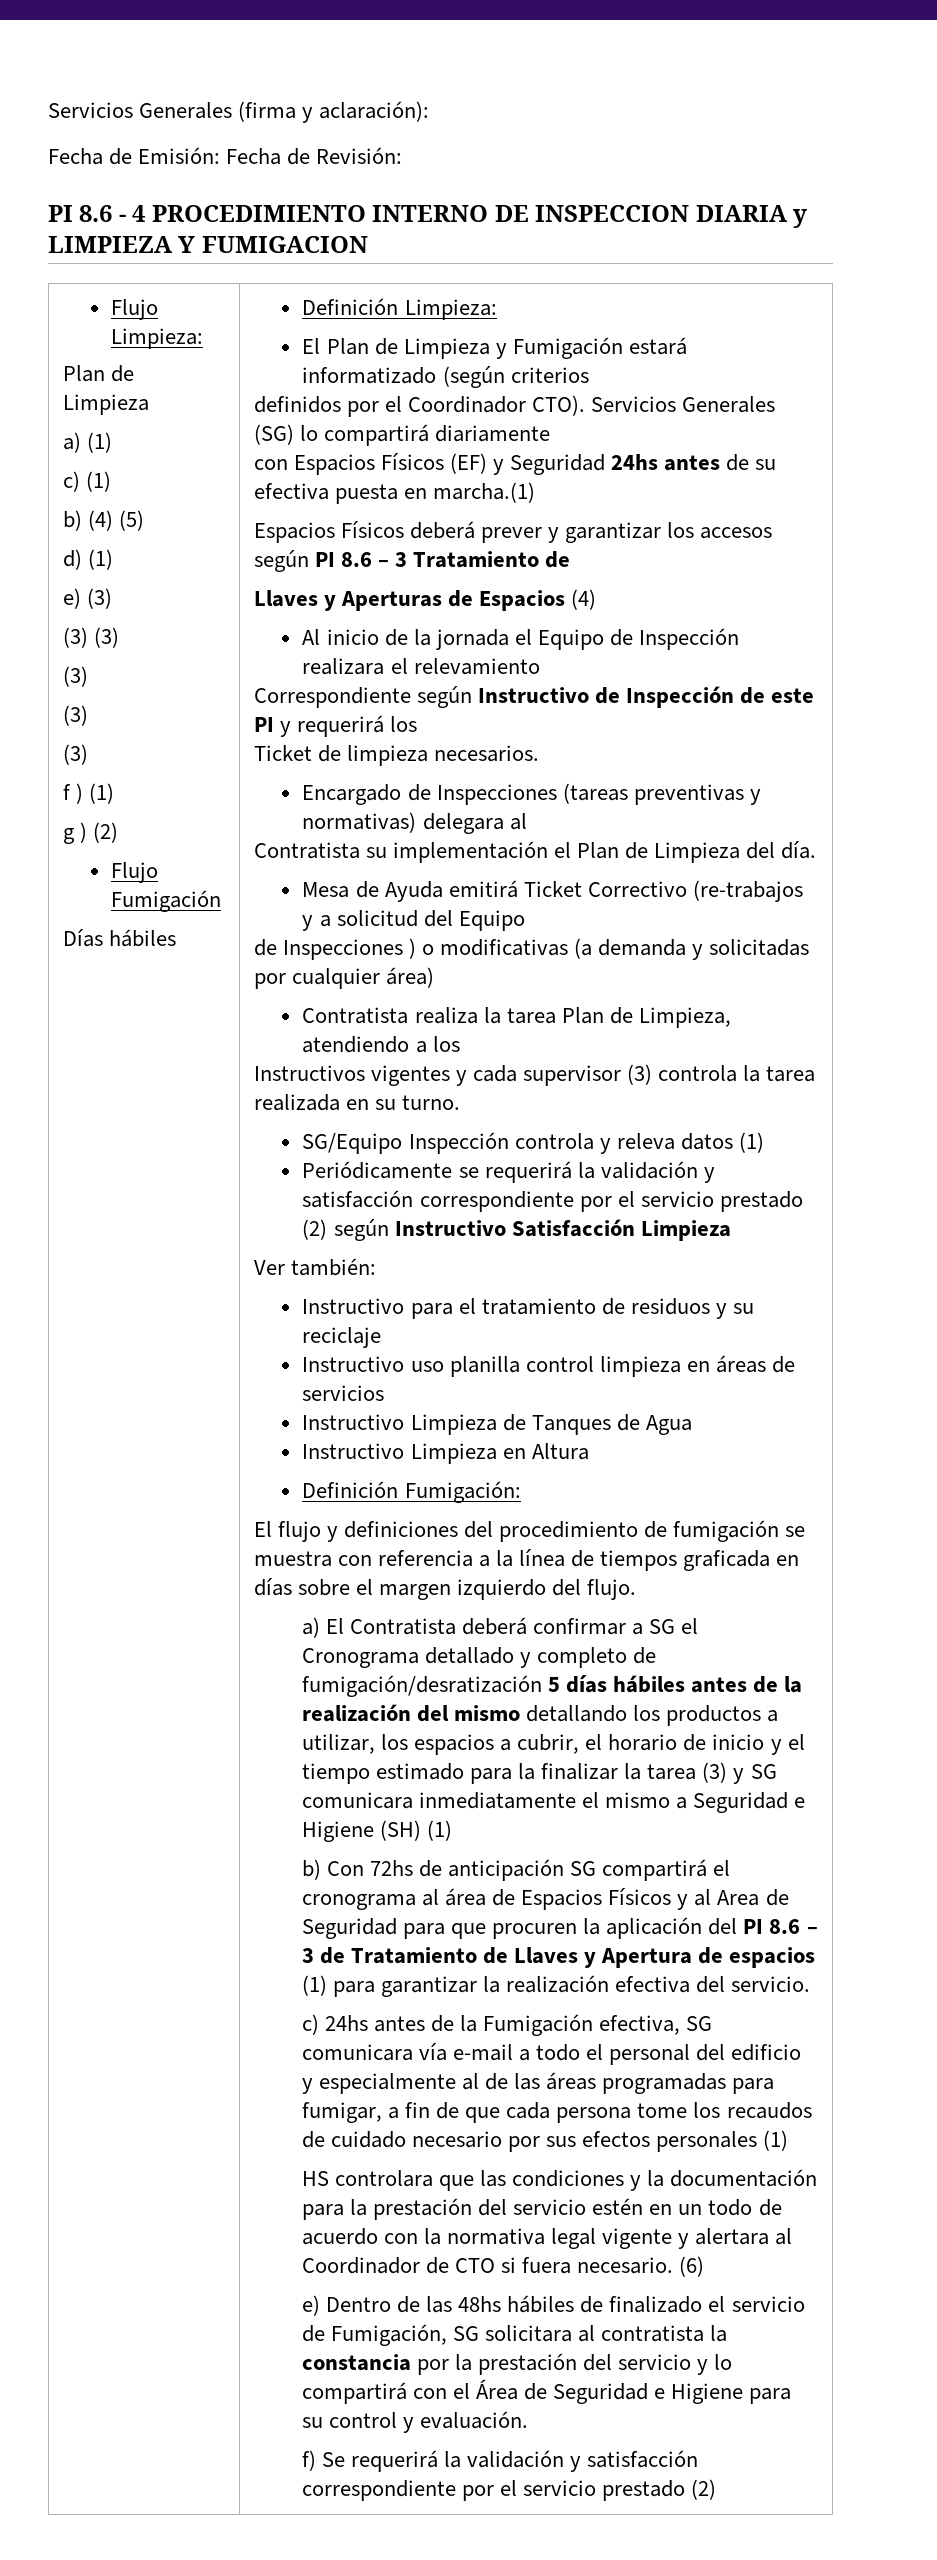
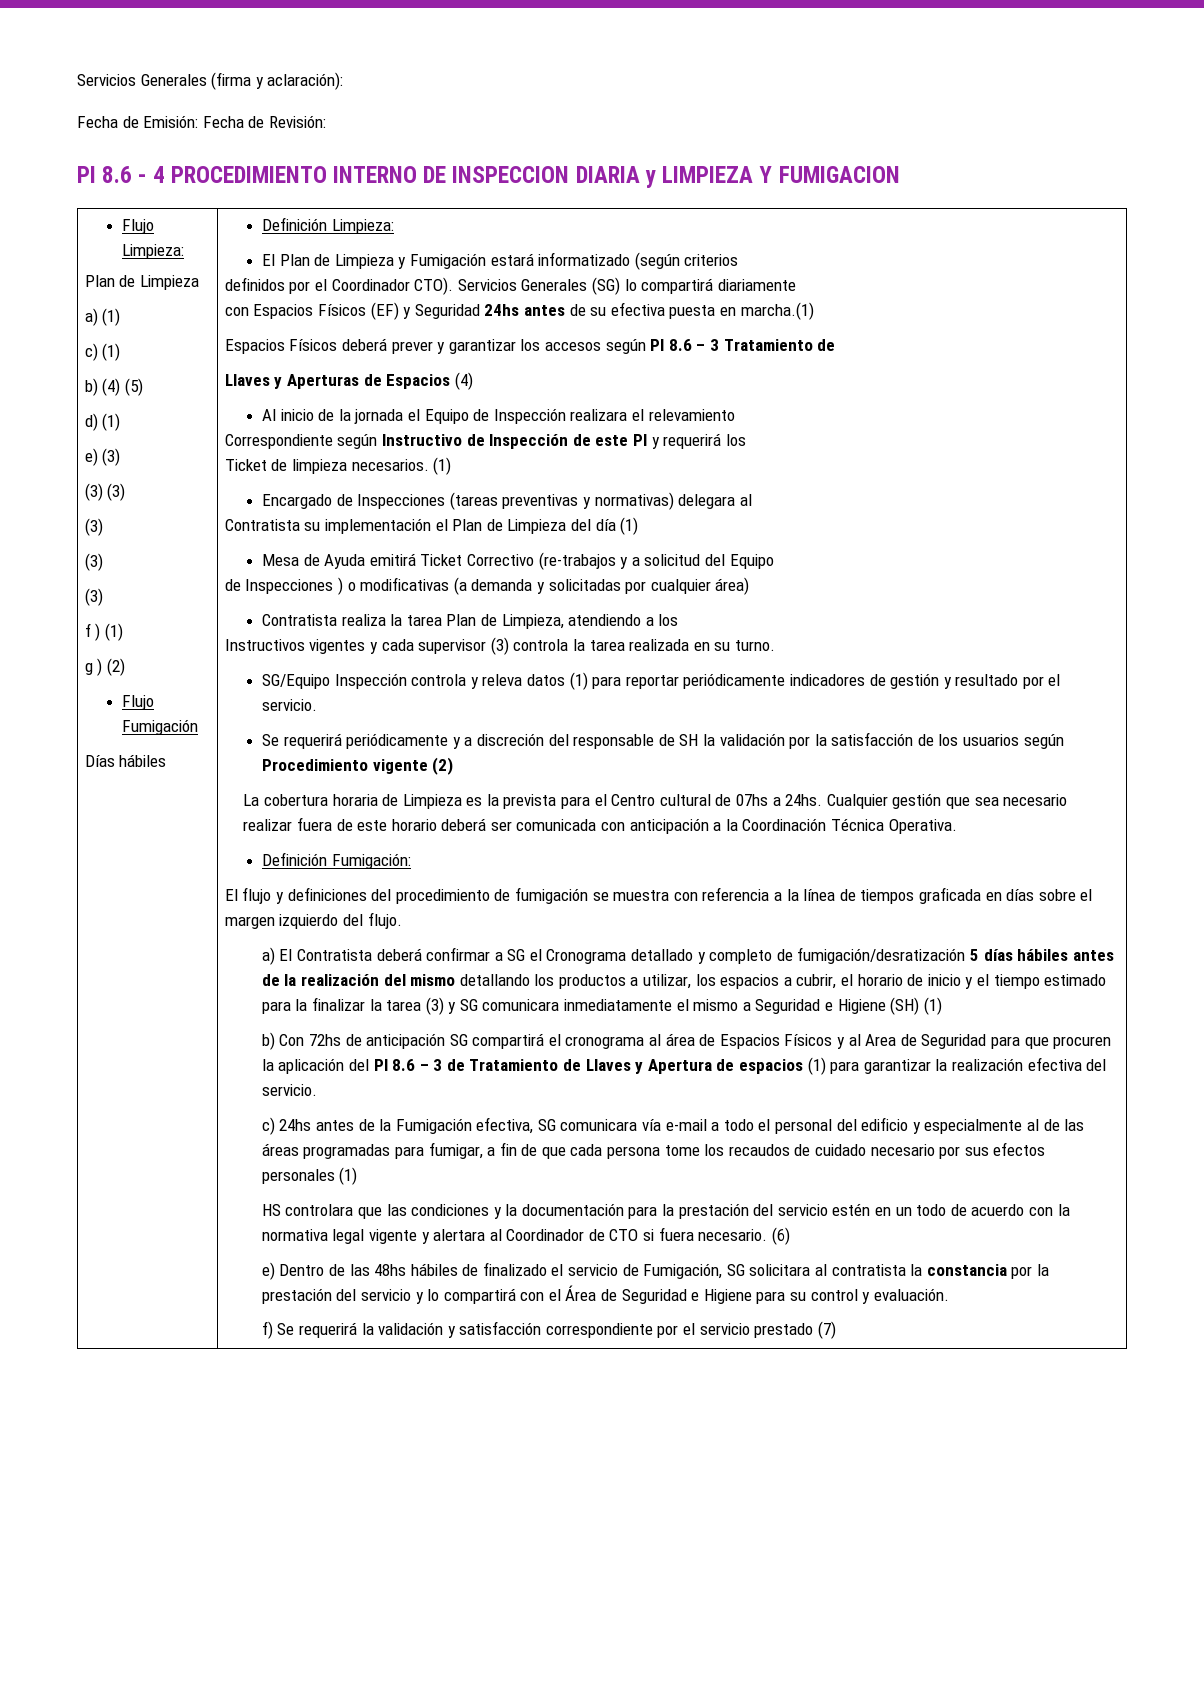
(539, 753) none -> [433,457,452,475] (1)
[781,841,817,859] día. -> [595,517,639,535] día (1)
[302,1161,715,1183] [302,1190,803,1212] [302,1219,731,1241] [253,1258,376,1276] [302,1298,754,1319] [302,1327,382,1348] [302,1355,795,1377] [302,1385,385,1401] [302,1414,692,1435] [302,1443,589,1464] // Periódicamente se requerirá la validación y satisfacción correspondiente por el servicio prestado (2) según Instructivo Satisfacción Limpieza // Ver también: // Instructivo para el tratamiento de residuos y su reciclaje // Instructivo uso planilla control limpieza en áreas de servicios // Instructivo Limpieza de Tanques de Agua // Instructivo Limpieza en Altura -> [592,673,1061,689] [262,699,318,711] [262,732,1064,749] [262,757,454,775] [243,793,1068,809] [243,817,957,834] para reportar periódicamente indicadores de gestión y resultado por el servicio. // Se requerirá periódicamente y a discreción del responsable de SH la validación por la satisfacción de los usuarios según Procedimiento vigente (2) // La cobertura horaria de Limpieza es la prevista para el Centro cultural de 07hs a 24hs. Cualquier gestión que sea necesario realizar fuera de este horario deberá ser comunicada con anticipación a la Coordinación Técnica Operativa.
[691,2479,717,2500] (2) -> [817,1321,836,1339] (7)

